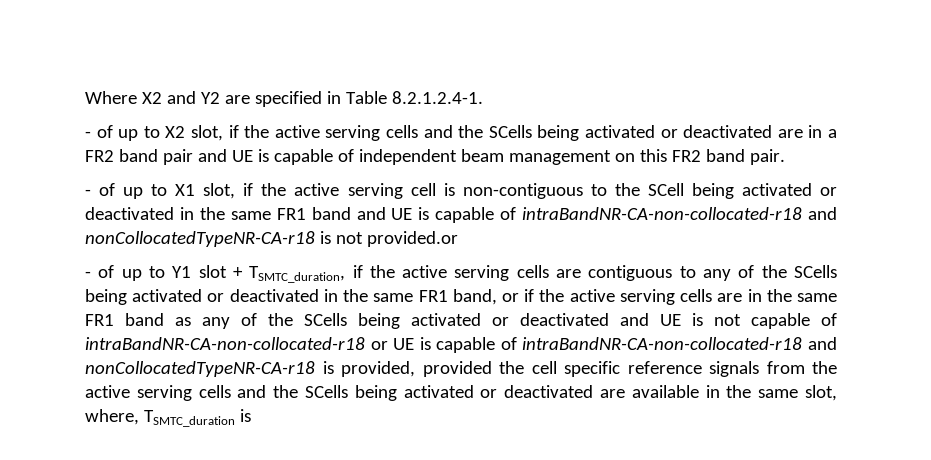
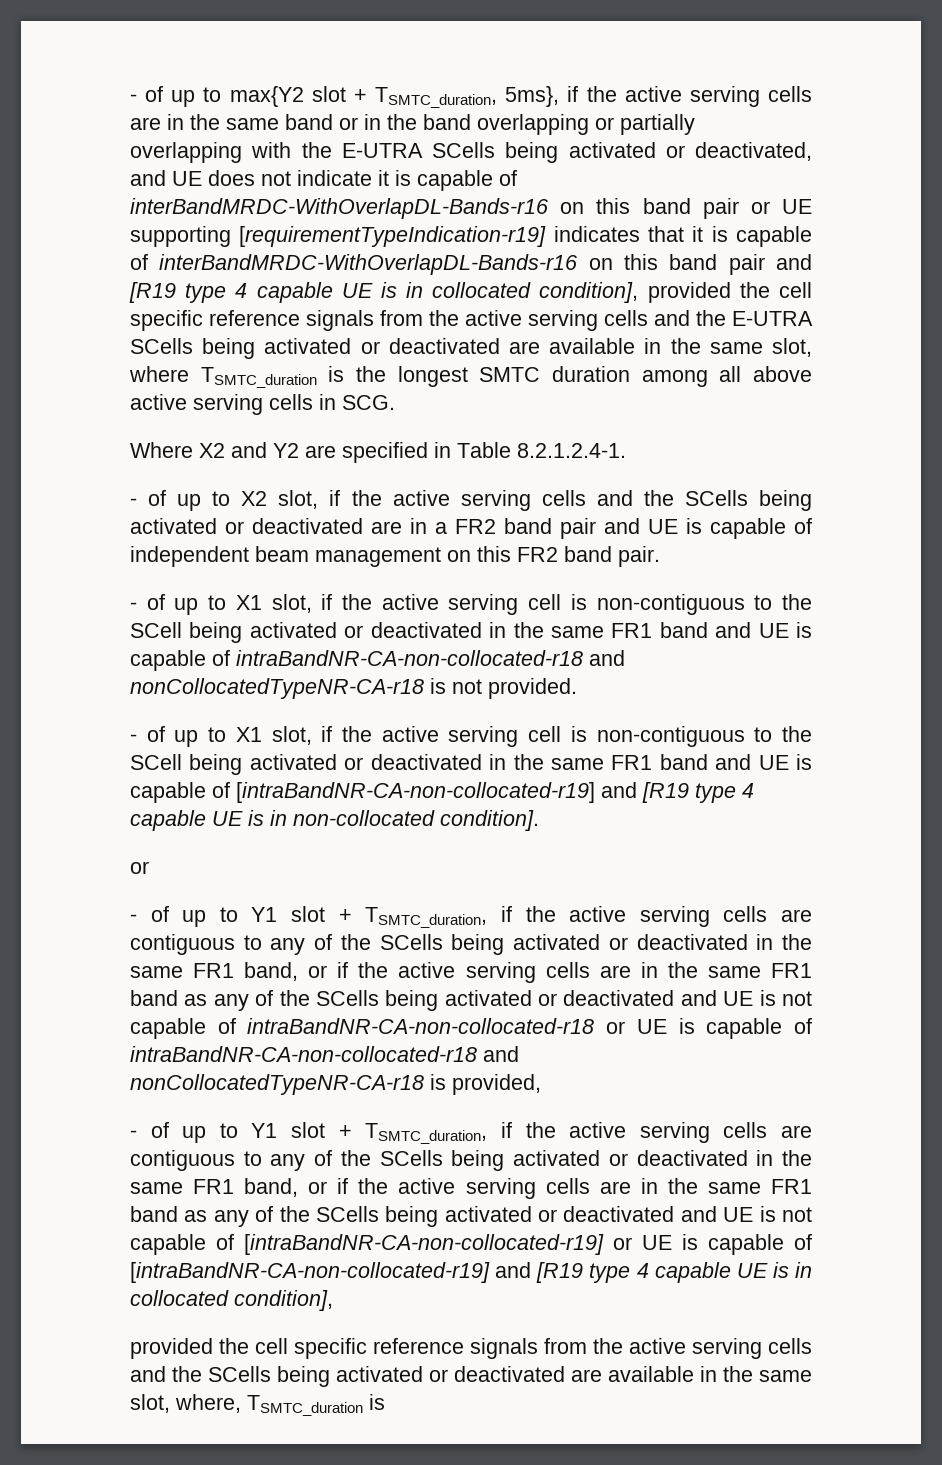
(85, 97) none -> [130,86,812,108] [130,114,695,135] [130,142,812,163] [130,170,517,191] [130,198,812,219] [130,226,813,247] [130,254,813,275] [129,282,812,303] [130,310,813,331] [130,338,813,359] [129,366,812,388] [130,394,395,415] - of up to max{Y2 slot + TSMTC_duration, 5ms}, if the active serving cells are in the same band or in the band overlapping or partially overlapping with the E-UTRA SCells being activated or deactivated, and UE does not indicate it is capable of interBandMRDC-WithOverlapDL-Bands-r16 on this band pair or UE supporting [requirementTypeIndication-r19] indicates that it is capable of interBandMRDC-WithOverlapDL-Bands-r16 on this band pair and [R19 type 4 capable UE is in collocated condition], provided the cell specific reference signals from the active serving cells and the E-UTRA SCells being activated or deactivated are available in the same slot, where TSMTC_duration is the longest SMTC duration among all above active serving cells in SCG. //
[366,231,458,247] provided.or -> [488,678,577,699] [130,726,812,747] [130,754,812,775] [130,782,754,803] [130,810,539,831] [130,861,149,874] provided. // - of up to X1 slot, if the active serving cell is non-contiguous to the SCell being activated or deactivated in the same FR1 band and UE is capable of [intraBandNR-CA-non-collocated-r19] and [R19 type 4 capable UE is in non-collocated condition]. // or
(415, 369) none -> [130,1122,813,1144] [130,1150,813,1171] [130,1178,813,1199] [130,1206,812,1227] [130,1234,812,1255] [130,1262,812,1283] [130,1290,333,1311] // - of up to Y1 slot + TSMTC_duration, if the active serving cells are contiguous to any of the SCells being activated or deactivated in the same FR1 band, or if the active serving cells are in the same FR1 band as any of the SCells being activated or deactivated and UE is not capable of [intraBandNR-CA-non-collocated-r19] or UE is capable of [intraBandNR-CA-non-collocated-r19] and [R19 type 4 capable UE is in collocated condition], //

